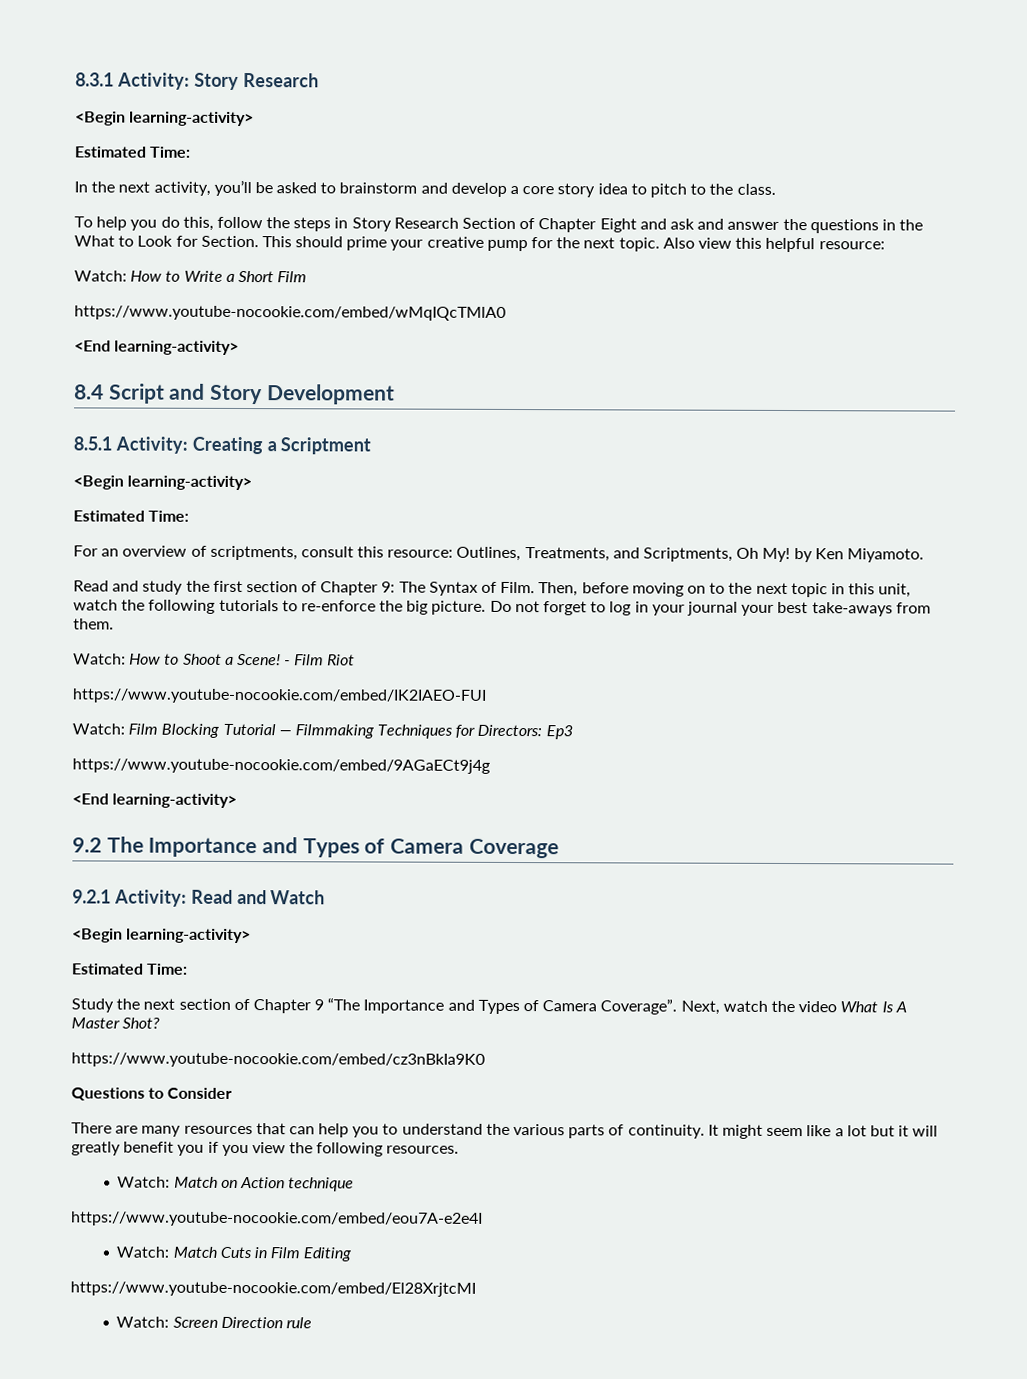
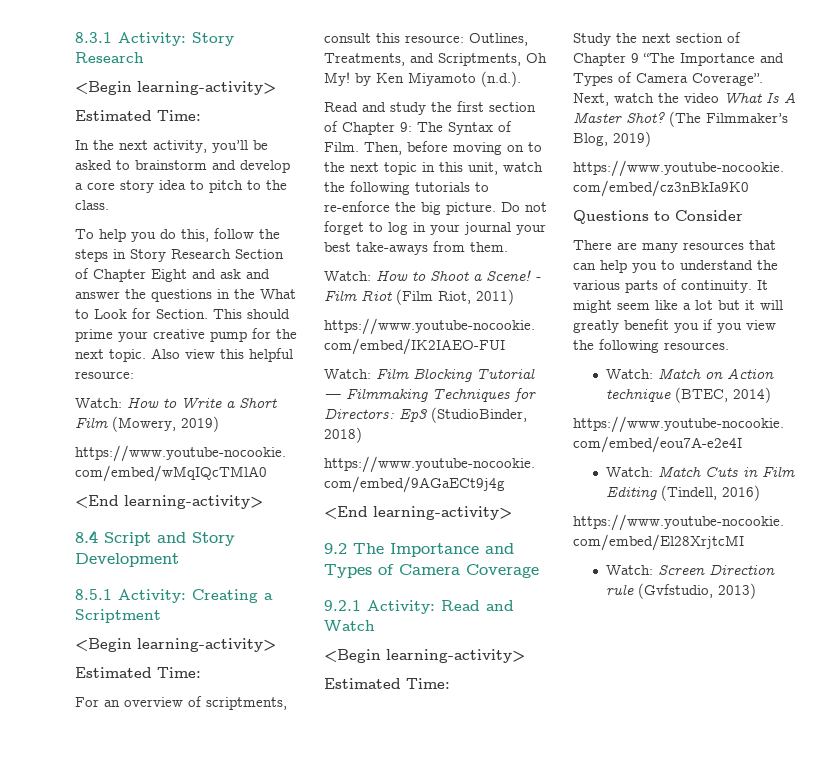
(308, 277) none -> [112,416,219,432] (Mowery, 2019)
[846,548,924,563] Miyamoto. -> [408,71,521,87] Miyamoto (n.d.).
(356, 660) none -> [396,289,514,305] (Film Riot, 2011)
(573, 732) none -> [431,407,527,423] [324,427,362,443] (StudioBinder, 2018)
(161, 1023) none -> [669,111,788,127] [573,131,651,147] (The Filmmaker’s Blog, 2019)
(355, 1184) none -> [674,387,771,403] (BTEC, 2014)
(352, 1254) none -> [660,485,760,501] (Tindell, 2016)
(313, 1323) none -> [637,583,756,599] (Gvfstudio, 2013)

